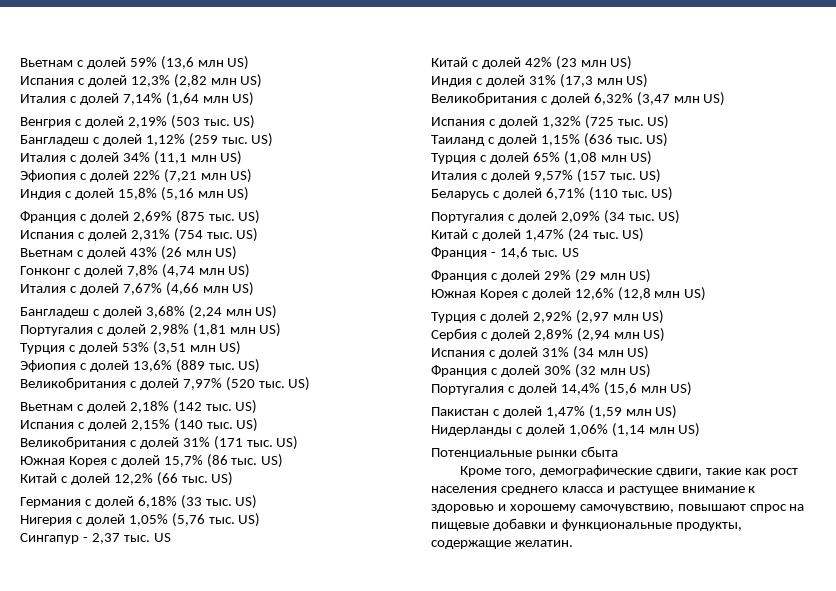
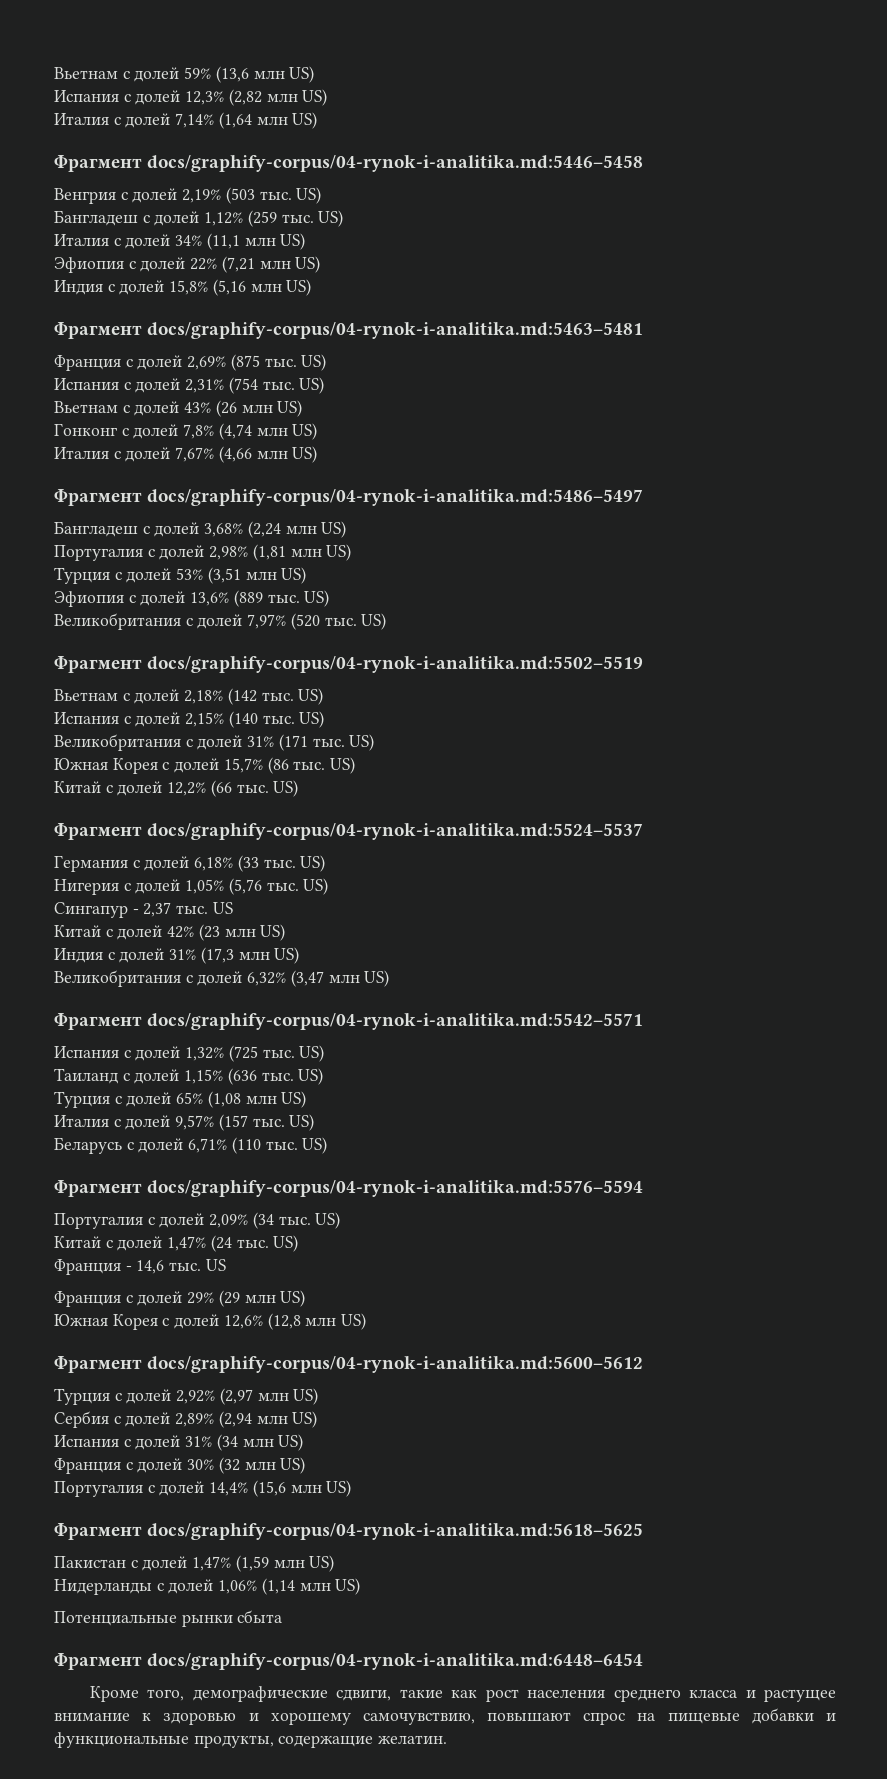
(255, 99) none -> [54,155,644,172] // Фрагмент docs/graphify-corpus/04-rynok-i-analitika.md:5446–5458
(250, 194) none -> [54,322,644,339] // Фрагмент docs/graphify-corpus/04-rynok-i-analitika.md:5463–5481
(255, 289) none -> [54,489,644,506] // Фрагмент docs/graphify-corpus/04-rynok-i-analitika.md:5486–5497
(311, 384) none -> [54,656,644,673] // Фрагмент docs/graphify-corpus/04-rynok-i-analitika.md:5502–5519
(234, 479) none -> [54,823,644,840] // Фрагмент docs/graphify-corpus/04-rynok-i-analitika.md:5524–5537
(726, 99) none -> [54,1013,644,1030] // Фрагмент docs/graphify-corpus/04-rynok-i-analitika.md:5542–5571
(674, 194) none -> [54,1180,644,1197] // Фрагмент docs/graphify-corpus/04-rynok-i-analitika.md:5576–5594
(707, 294) none -> [54,1356,644,1373] // Фрагмент docs/graphify-corpus/04-rynok-i-analitika.md:5600–5612
(693, 389) none -> [54,1523,644,1540] // Фрагмент docs/graphify-corpus/04-rynok-i-analitika.md:5618–5625
(618, 451) none -> [54,1653,644,1670] // Фрагмент docs/graphify-corpus/04-rynok-i-analitika.md:6448–6454

